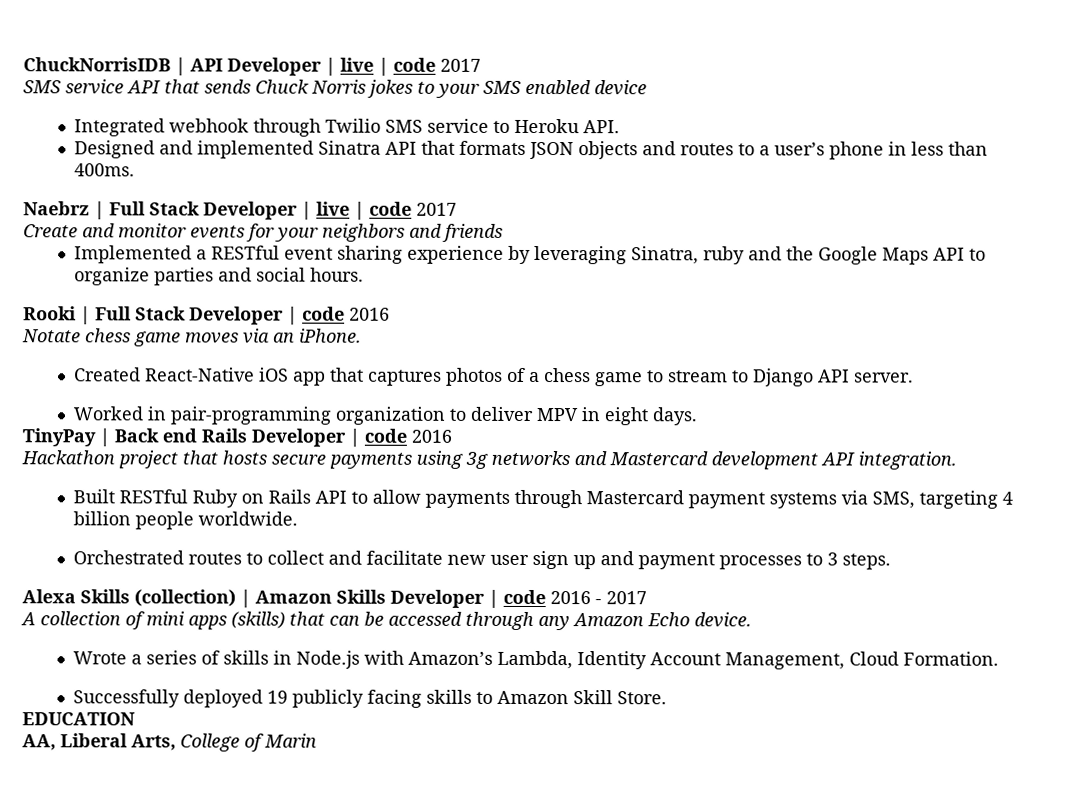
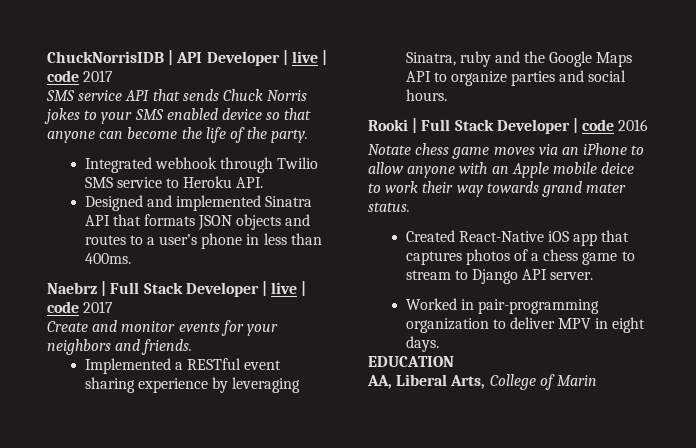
(647, 88) none -> [266,108,312,120] [47,127,309,143] so that anyone can become the life of the party.
[442,223,503,242] friends -> [141,339,193,355] friends.
[299,328,362,343] iPhone. -> [583,143,645,155] [368,162,635,178] [368,181,627,197] [368,202,410,212] iPhone to allow anyone with an Apple mobile deice to work their way towards grand mater status.
[22,428,452,447] [21,450,957,470] [73,489,1014,509] [73,511,299,530] [73,550,892,570] [22,589,647,608] [20,611,752,631] [73,650,1000,670] [73,689,668,708] // TinyPay | Back end Rails Developer | code 2016 // Hackathon project that hosts secure payments using 3g networks and Mastercard development API integration. // Built RESTful Ruby on Rails API to allow payments through Mastercard payment systems via SMS, targeting 4 billion people worldwide. // Orchestrated routes to collect and facilitate new user sign up and payment processes to 3 steps. // Alexa Skills (collection) | Amazon Skills Developer | code 2016 - 2017 // A collection of mini apps (skills) that can be accessed through any Amazon Echo device. // Wrote a series of skills in Node.js with Amazon’s Lambda, Identity Account Management, Cloud Formation. // Successfully deployed 19 publicly facing skills to Amazon Skill Store. -> (439, 344) none

